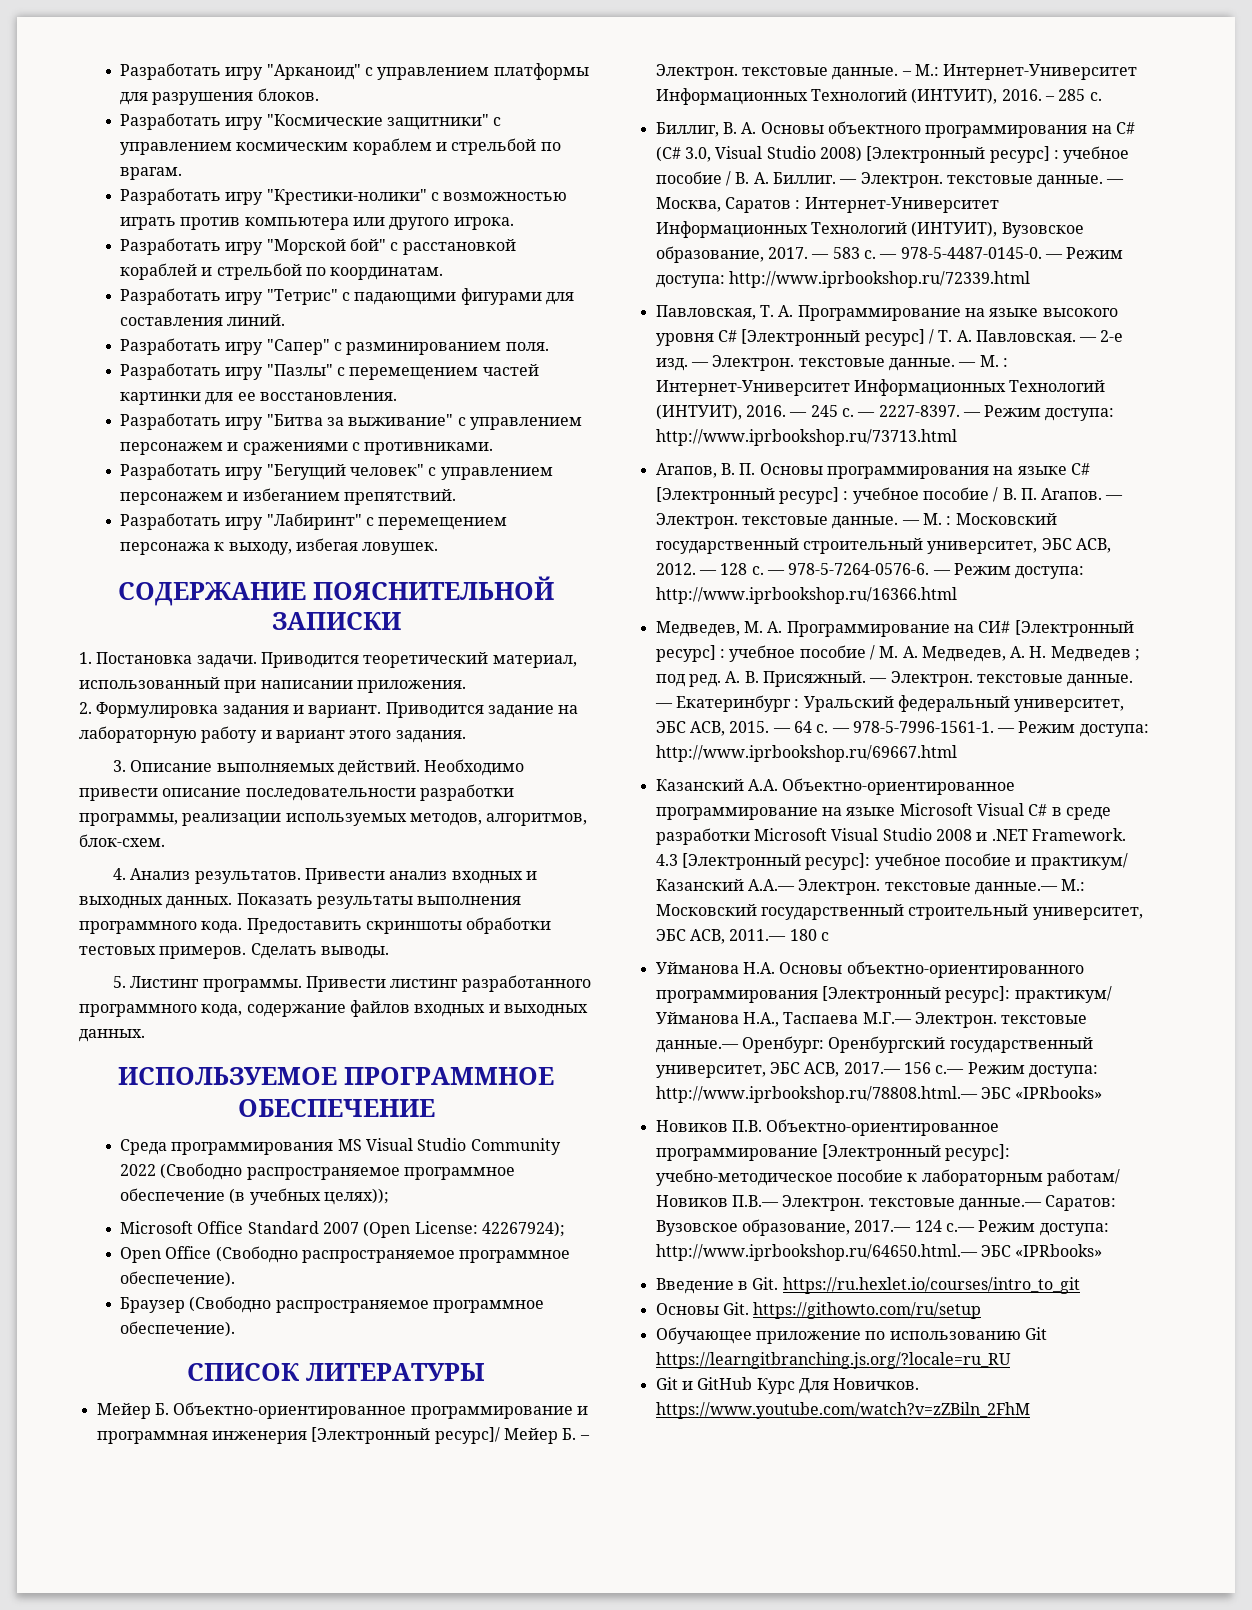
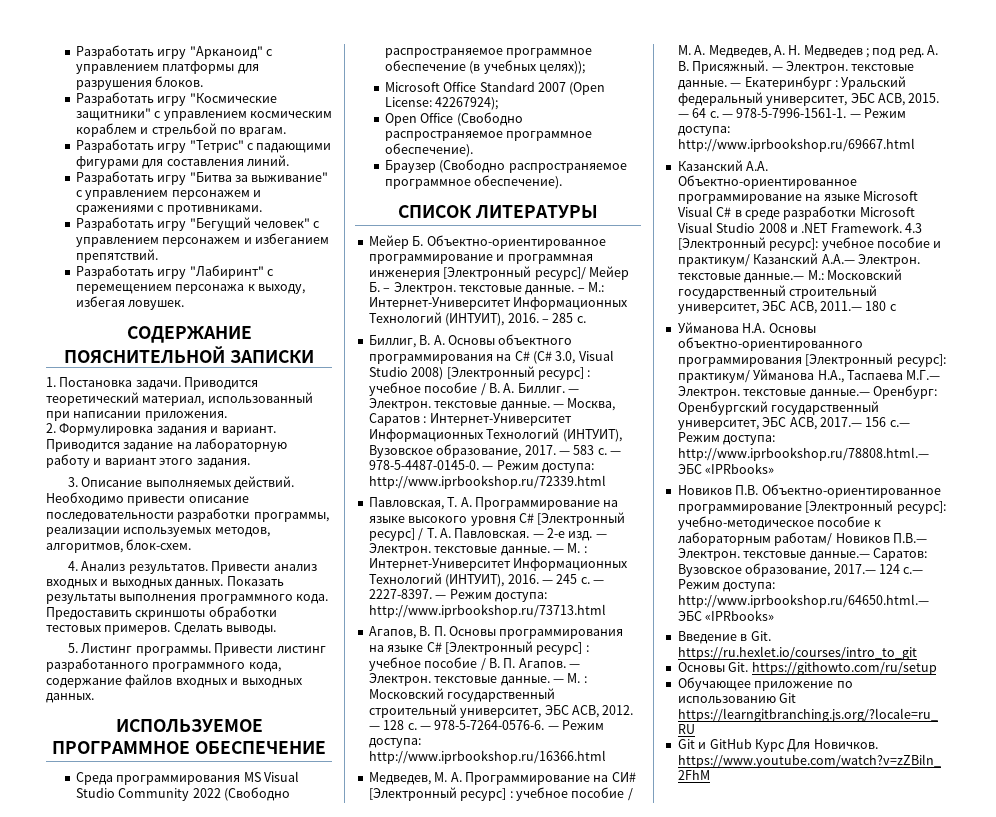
[120,188,568,205] [120,217,514,230] [120,238,516,255] [120,263,444,280] // Разработать игру "Крестики-нолики" с возможностью играть против компьютера или другого игрока. // Разработать игру "Морской бой" с расстановкой кораблей и стрельбой по координатам. -> (287, 132) none
[120,338,549,355] [120,363,539,380] [120,392,398,405] // Разработать игру "Сапер" с разминированием поля. // Разработать игру "Пазлы" с перемещением частей картинки для ее восстановления. -> (289, 160) none

